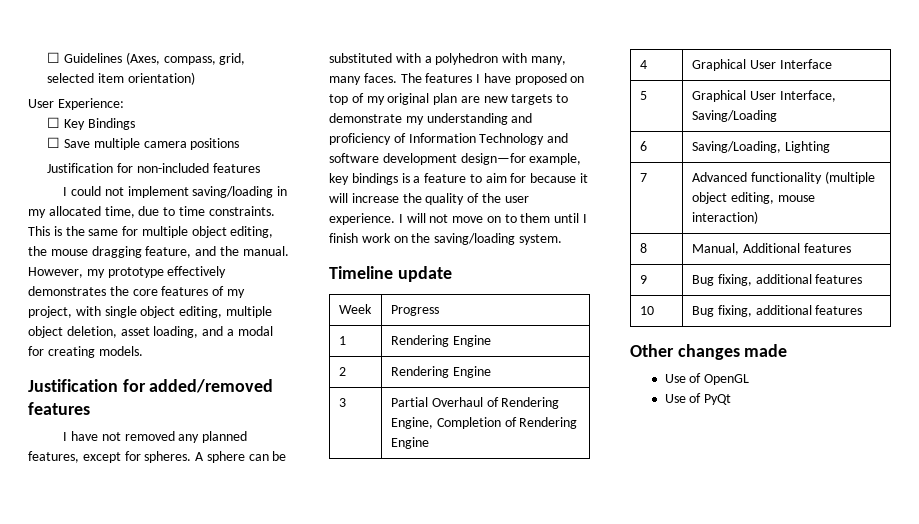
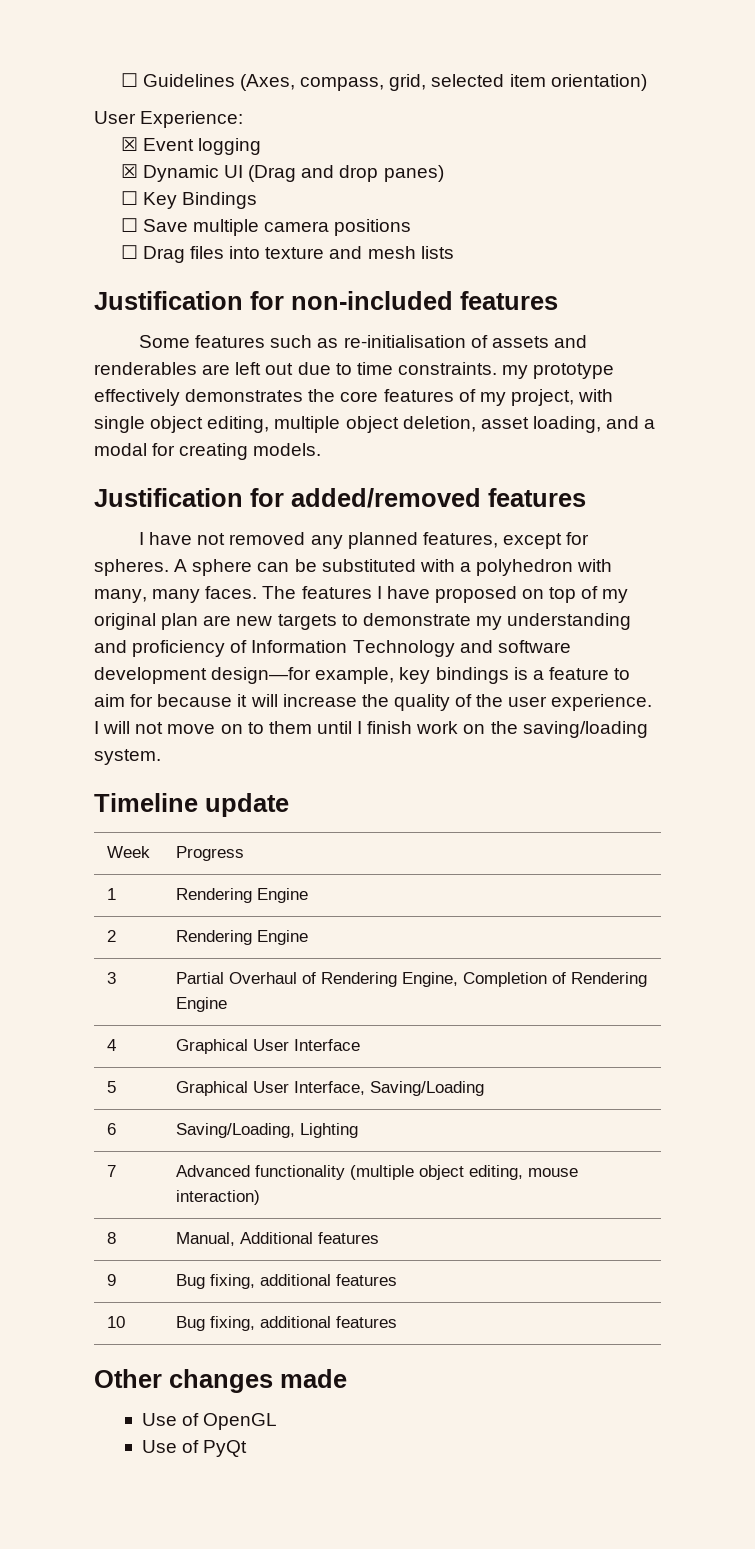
(124, 104) none -> [120,137,262,155] [120,164,444,182] // ☒ Event logging // ☒ Dynamic UI (Drag and drop panes)
[47,163,260,173] [63,186,288,198] [28,206,275,218] [28,226,274,238] [28,246,289,258] [28,267,83,278] Justification for non-included features // I could not implement saving/loading in my allocated time, due to time constraints. This is the same for multiple object editing, the mouse dragging feature, and the manual. However, -> [120,245,454,263] [94,291,558,310] [139,335,588,348] [94,362,497,375] ☐ Drag files into texture and mesh lists // Justification for non-included features // Some features such as re-initialisation of assets and renderables are left out due to time constraints.

